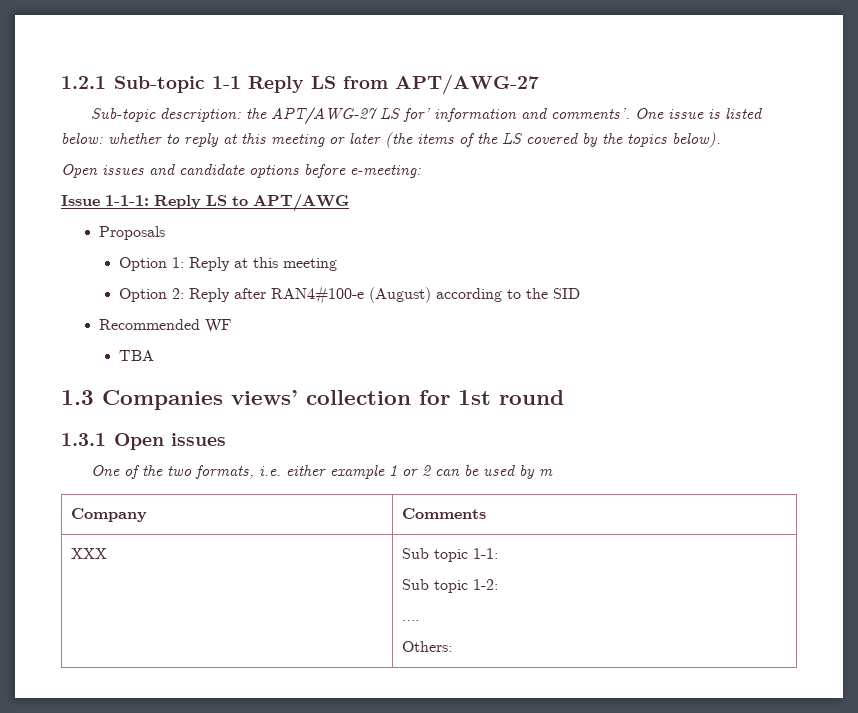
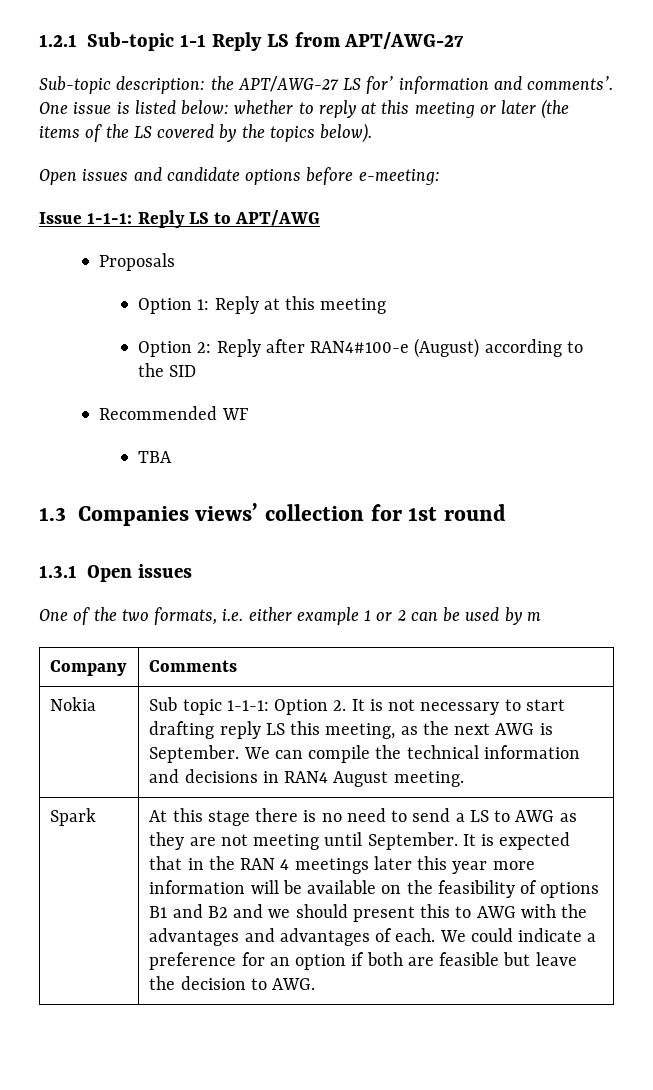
[71,548,108,559] [402,548,499,562] [402,579,499,593] [402,620,420,621] [402,641,453,652] XXX | Sub topic 1-1: // Sub topic 1-2: // …. // Others: -> [50,697,97,711] [149,697,565,715] [149,721,553,739] [149,745,580,763] [149,769,464,787] [50,808,97,826] [149,808,577,826] [149,832,571,850] [149,856,535,874] [149,880,600,898] [149,904,588,922] [149,928,597,946] [149,952,577,970] [149,976,316,990] Nokia | Sub topic 1-1-1: Option 2. It is not necessary to start drafting reply LS this meeting, as the next AWG is September. We can compile the technical information and decisions in RAN4 August meeting. // Spark | At this stage there is no need to send a LS to AWG as they are not meeting until September. It is expected that in the RAN 4 meetings later this year more information will be available on the feasibility of options B1 and B2 and we should present this to AWG with the advantages and advantages of each. We could indicate a preference for an option if both are feasible but leave the decision to AWG.

